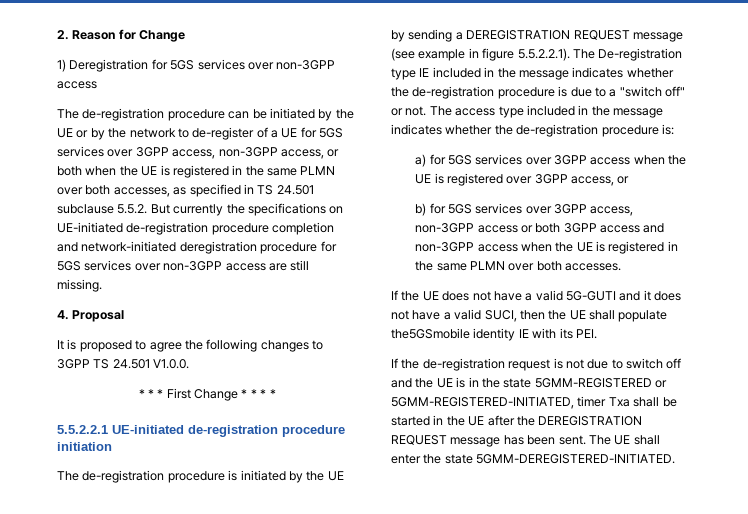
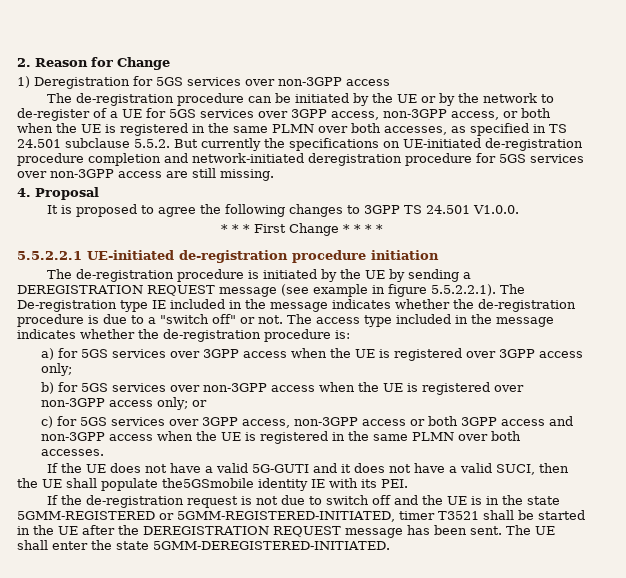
[571,176,615,186] access, -> [538,351,583,358] [40,363,72,376] [40,382,524,395] [40,397,188,410] access only; // b) for 5GS services over non-3GPP access when the UE is registered over non-3GPP access only;
[415,203,427,216] b) -> [40,416,53,428] c)
[608,397,630,407] Txa -> [438,511,479,520] T3521

